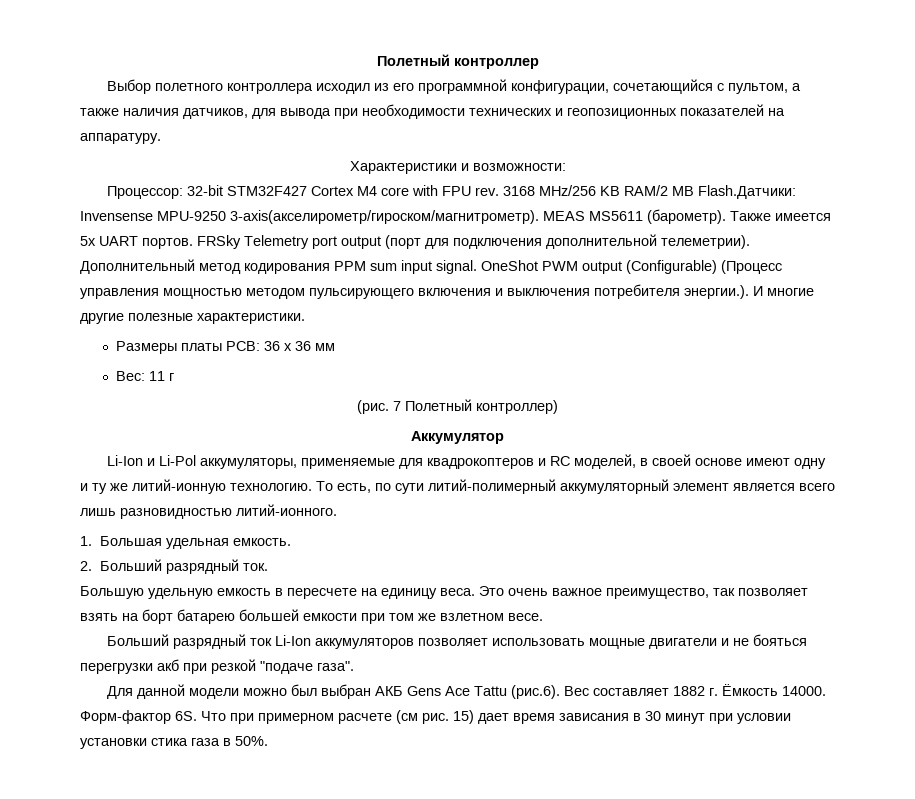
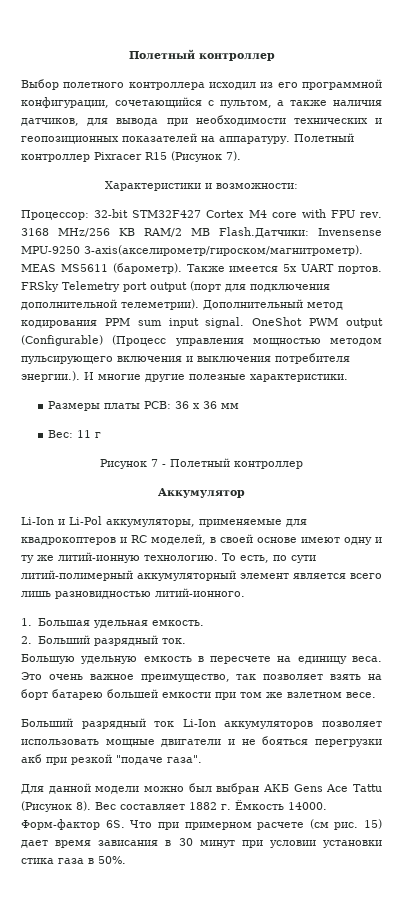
(161, 138) none -> [294,133,354,142] [21,151,241,162] Полетный контроллер Pixracer R15 (Рисунок 7).
[357,399,558,414] (рис. 7 Полетный контроллер) -> [100,458,303,469] Рисунок 7 - Полетный контроллер
[510,685,560,699] (рис.6). -> [21,801,91,812] (Рисунок 8).

